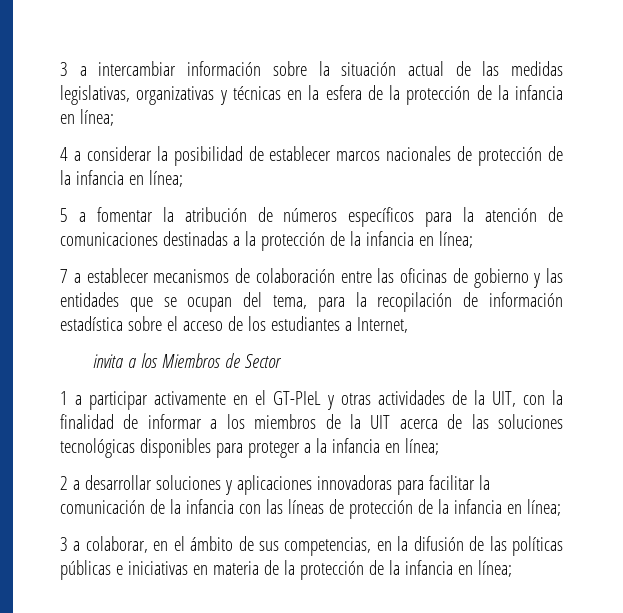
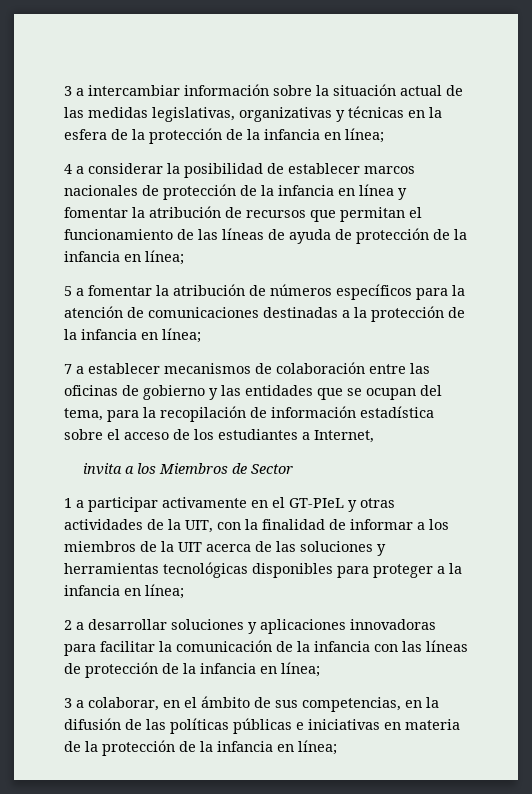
(144, 180) none -> [359,184,407,200] [64,206,422,222] [64,228,467,244] [64,251,141,262] línea y fomentar la atribución de recursos que permitan el funcionamiento de las líneas de ayuda de protección de la infancia en
(564, 421) none -> [377,544,386,556] [64,563,159,574] y herramientas

